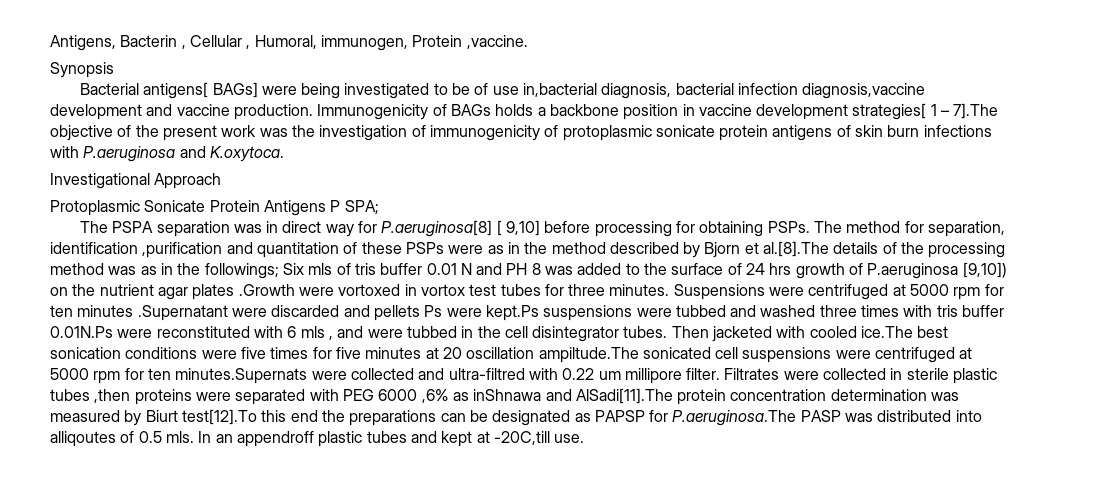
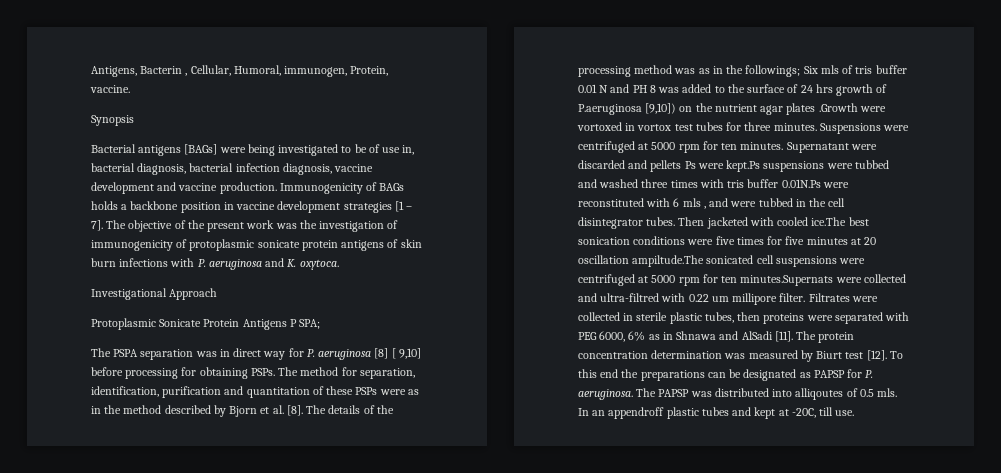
[189,35,528,51] Cellular , Humoral, immunogen, Protein ,vaccine. -> [190,65,389,77] [90,85,130,93] Cellular, Humoral, immunogen, Protein, vaccine.
[143,82,258,99] antigens[ BAGs] -> [138,144,218,156] antigens [BAGs]
[523,83,598,97] in,bacterial -> [402,145,415,155] [91,163,135,172] in, bacterial
[802,83,926,99] diagnosis,vaccine -> [282,163,374,175] diagnosis, vaccine
[852,103,999,120] strategies[ 1 – 7].The -> [343,201,413,213] [91,220,127,231] strategies [1 – 7]. The
[83,146,284,162] P.aeruginosa and K.oxytoca. -> [197,258,339,270] P. aeruginosa and K. oxytoca.
[381,220,493,237] P.aeruginosa[8] -> [306,348,389,360] P. aeruginosa [8]
[50,242,223,258] identification ,purification -> [91,386,222,398] identification, purification
[763,241,830,257] al.[8].The -> [272,405,327,416] al. [8]. The
[77,305,228,321] minutes .Supernatant -> [740,142,849,153] minutes. Supernatant
[50,389,131,403] tubes ,then -> [704,312,761,323] tubes, then
[378,388,673,404] 6000 ,6% as inShnawa and AlSadi[11].The -> [599,331,817,342] 6000, 6% as in Shnawa and AlSadi [11]. The
[181,409,257,425] test[12].To -> [845,350,903,361] test [12]. To
[672,410,841,426] P.aeruginosa.The PASP -> [865,370,874,378] [578,388,690,400] P. aeruginosa. The PAPSP
[493,431,550,445] -20C,till -> [791,407,834,418] -20C, till

